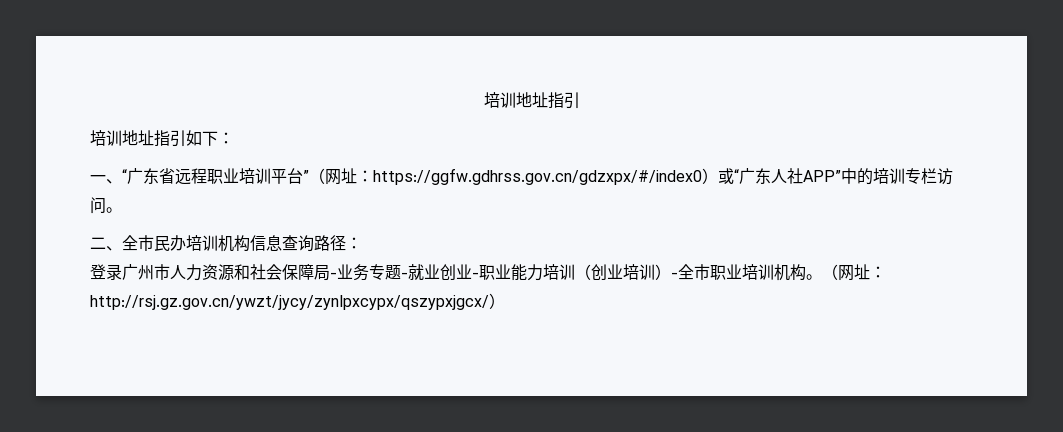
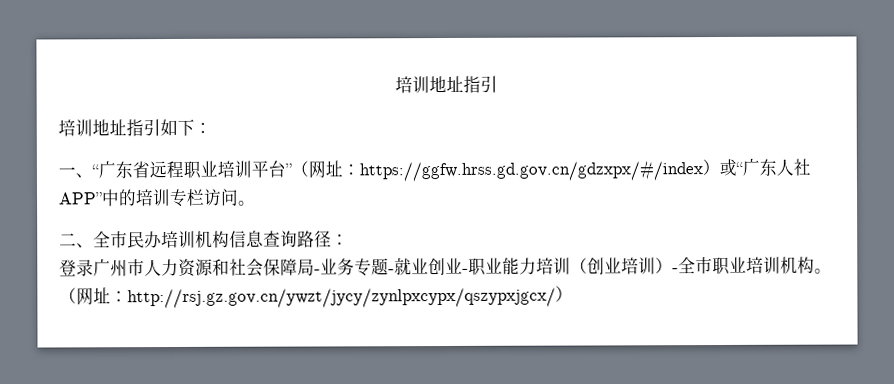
[373,168,702,185] https://ggfw.gdhrss.gov.cn/gdzxpx/#/index0 -> [359,160,703,182] https://ggfw.hrss.gd.gov.cn/gdzxpx/#/index

